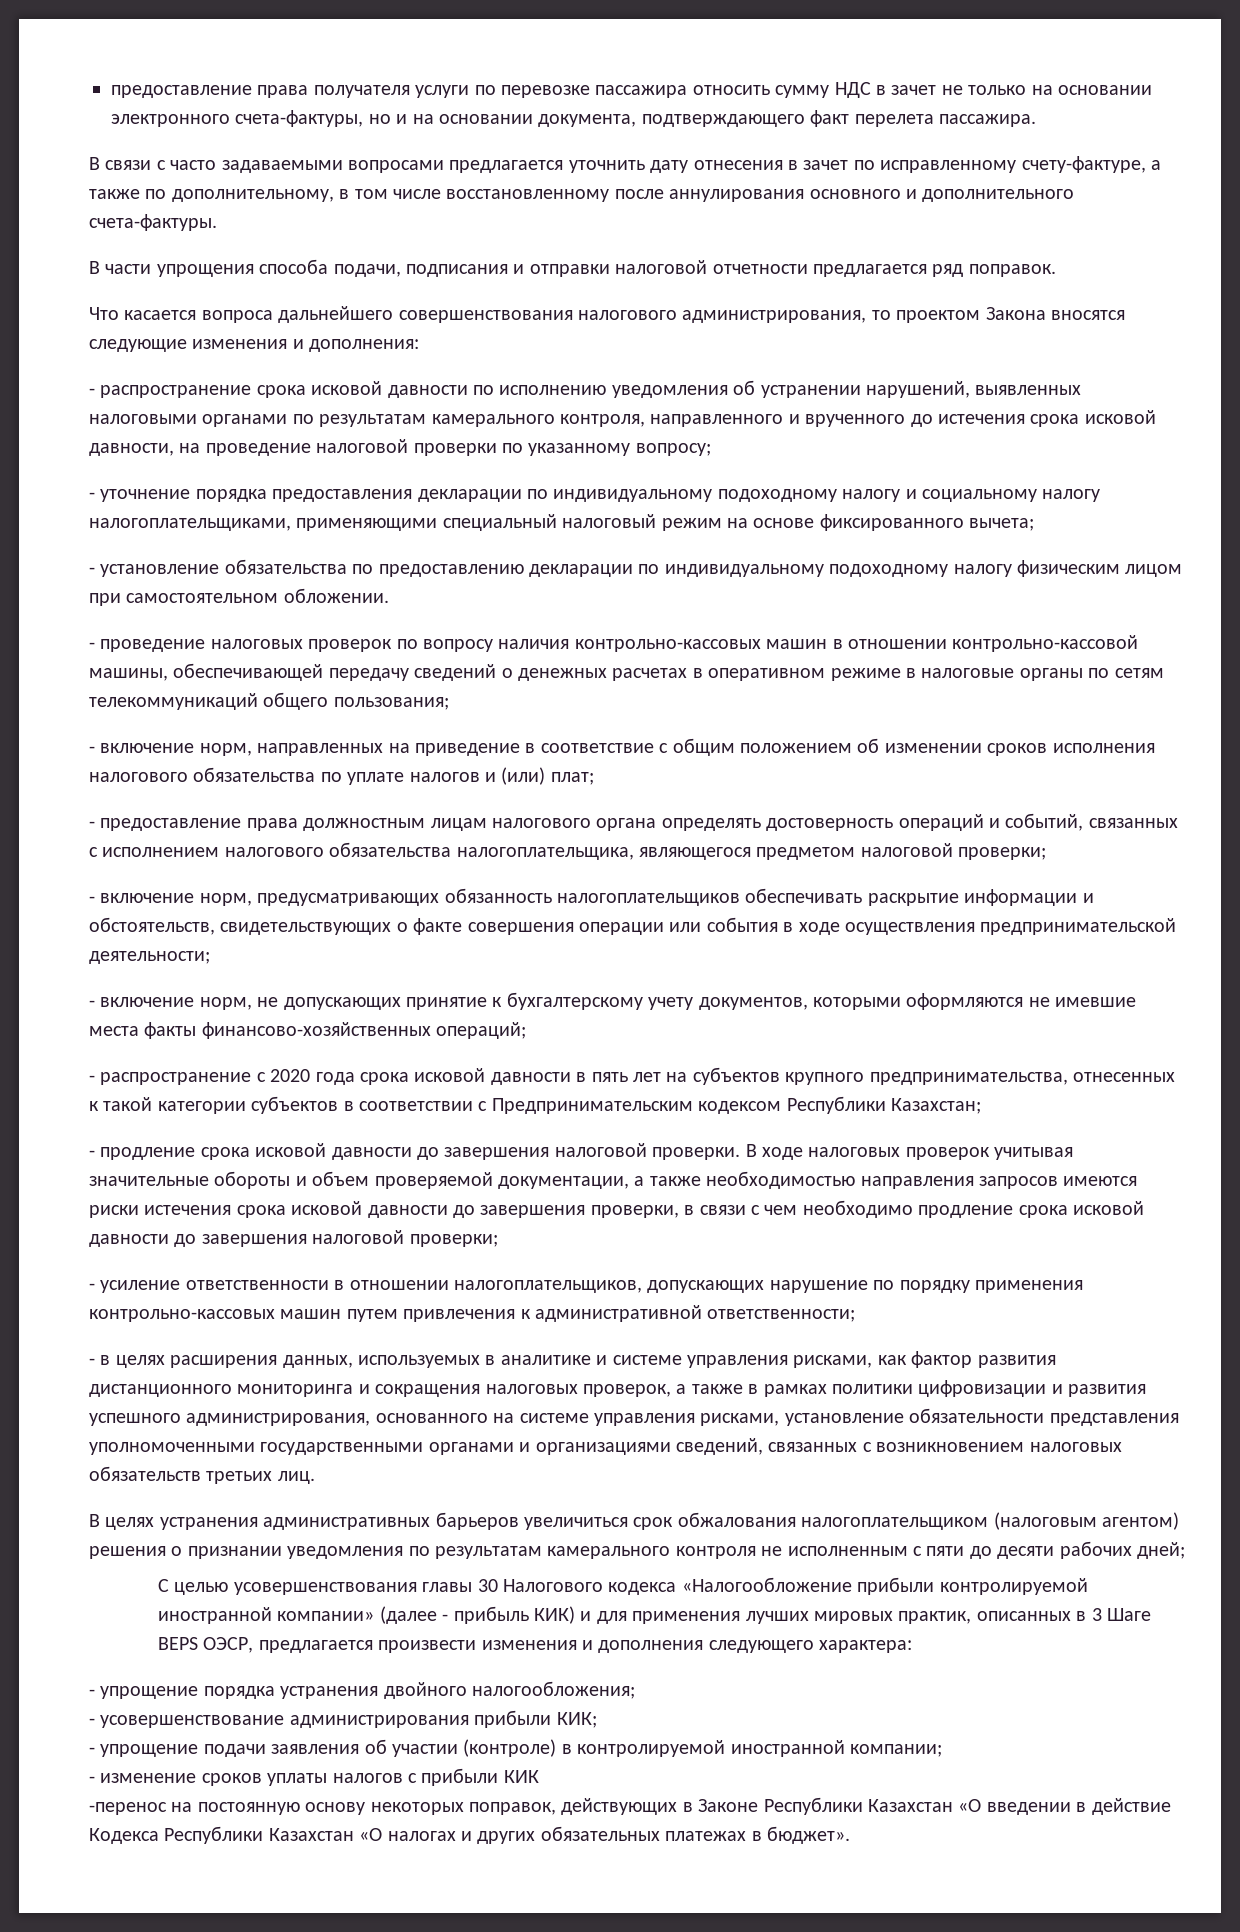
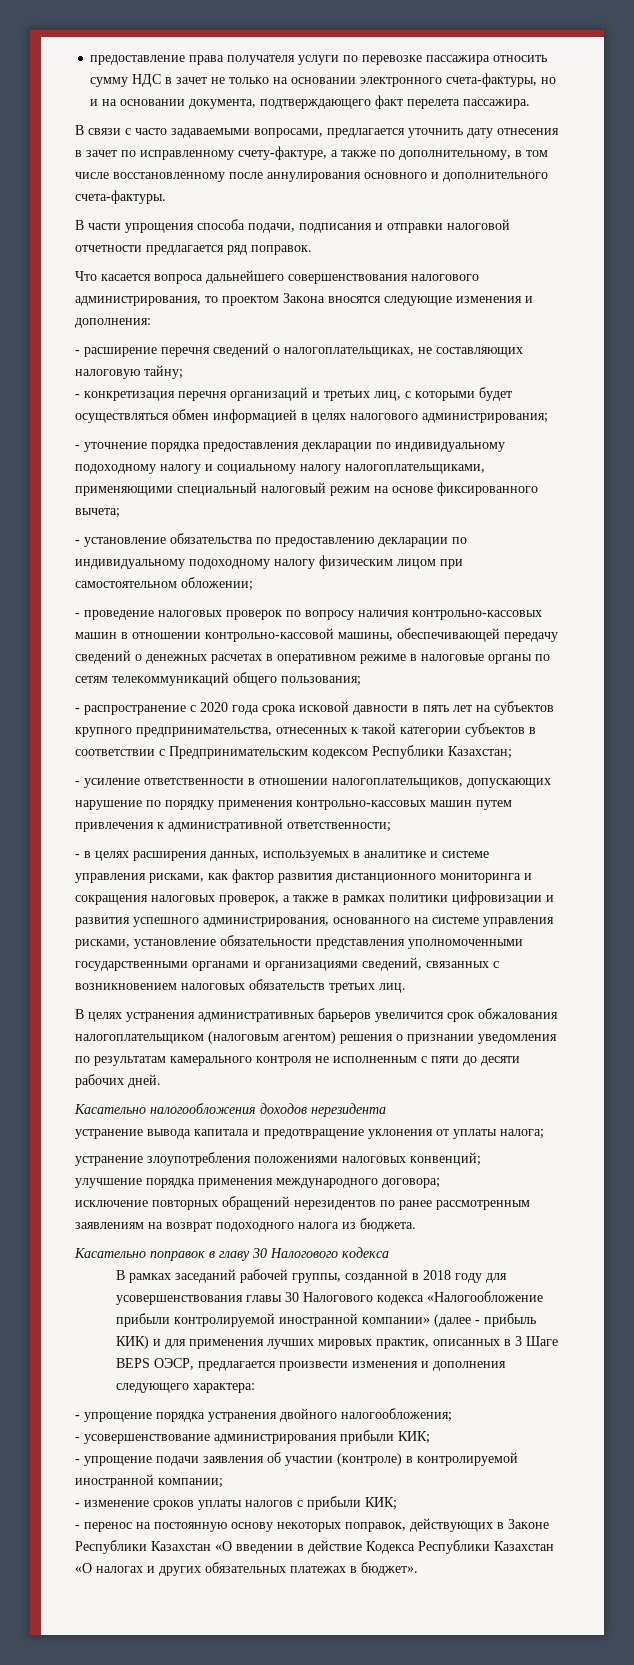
[348,160,444,173] вопросами -> [254,128,323,138] вопросами,
[100,380,1082,398] [89,410,1156,427] [89,439,711,456] распространение срока исковой давности по исполнению уведомления об устранении нарушений, выявленных налоговыми органами по результатам камерального контроля, направленного и врученного до истечения срока исковой давности, на проведение налоговой проверки по указанному вопросу; -> [84,343,523,357] [75,365,183,379] [75,387,512,401] [75,409,548,423] расширение перечня сведений о налогоплательщиках, не составляющих налоговую тайну; // - конкретизация перечня организаций и третьих лиц, с которыми будет осуществляться обмен информацией в целях налогового администрирования;
[283,588,389,603] обложении. -> [181,577,253,591] обложении;
[89,738,1155,756] [89,767,594,785] [89,813,1178,831] [89,842,1047,860] [89,888,1094,906] [89,917,1177,935] [89,951,210,964] [89,992,1137,1010] [89,1022,527,1039] // - включение норм, направленных на приведение в соответствие с общим положением об изменении сроков исполнения налогового обязательства по уплате налогов и (или) плат; // - предоставление права должностным лицам налогового органа определять достоверность операций и событий, связанных с исполнением налогового обязательства налогоплательщика, являющегося предметом налоговой проверки; // - включение норм, предусматривающих обязанность налогоплательщиков обеспечивать раскрытие информации и обстоятельств, свидетельствующих о факте совершения операции или события в ходе осуществления предпринимательской деятельности; // - включение норм, не допускающих принятие к бухгалтерскому учету документов, которыми оформляются не имевшие места факты финансово-хозяйственных операций; -> (361, 681) none
[89,1143,1074,1160] [89,1171,1138,1189] [89,1200,1144,1218] [89,1230,498,1247] // - продление срока исковой давности до завершения налоговой проверки. В ходе налоговых проверок учитывая значительные обороты и объем проверяемой документации, а также необходимостью направления запросов имеются риски истечения срока исковой давности до завершения проверки, в связи с чем необходимо продление срока исковой давности до завершения налоговой проверки; -> (512, 752) none
[524,1517,628,1530] увеличиться -> [375,1012,444,1022] увеличится
[1137,1542,1185,1559] [157,1579,229,1595] дней; // С целью -> [128,1074,161,1088] [74,1103,386,1117] [75,1129,544,1139] [75,1152,481,1166] [75,1178,440,1188] [75,1196,530,1210] [75,1218,416,1232] [74,1247,389,1261] [116,1269,508,1283] дней. // Касательно налогообложения доходов нерезидента // устранение вывода капитала и предотвращение уклонения от уплаты налога; // устранение злоупотребления положениями налоговых конвенций; // улучшение порядка применения международного договора; // исключение повторных обращений нерезидентов по ранее рассмотренным заявлениям на возврат подоходного налога из бюджета. // Касательно поправок в главу 30 Налогового кодекса // В рамках заседаний рабочей группы, созданной в 2018 году для
[503,1770,539,1783] [89,1802,167,1815] КИК // -перенос -> [365,1497,397,1510] [75,1522,132,1532] КИК; // - перенос

